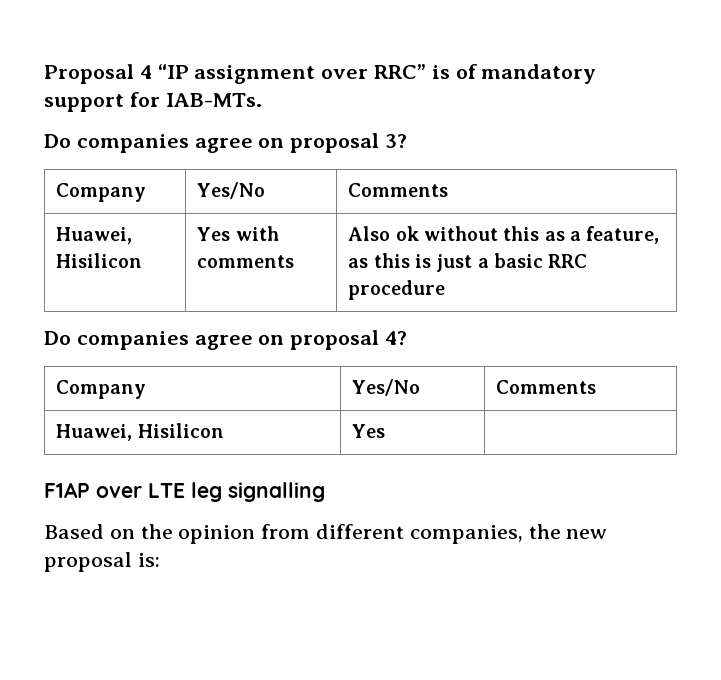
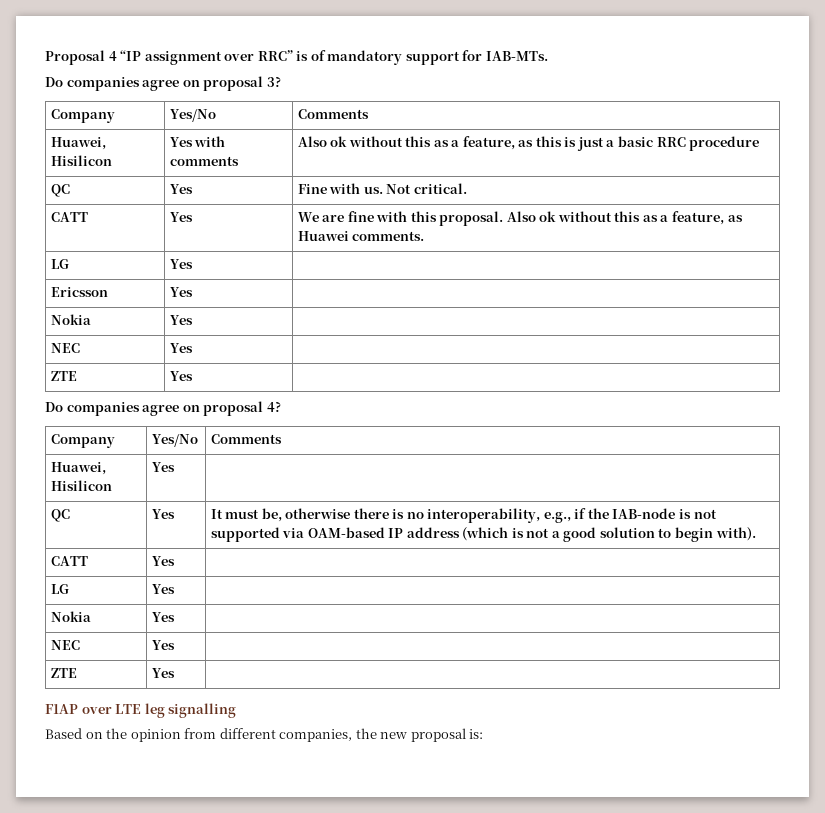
(446, 290) none -> [50,184,70,197] [169,184,193,194] [297,183,467,194] [50,212,88,222] [169,212,193,222] [297,211,743,226] [297,231,425,241] [50,259,69,269] [169,259,193,269] [50,287,108,297] [169,287,193,297] [50,314,91,325] [169,315,193,325] [50,343,80,353] [169,343,193,353] [50,371,77,381] [169,371,193,381] // QC | Yes | Fine with us. Not critical. // CATT | Yes | We are fine with this proposal. Also ok without this as a feature, as Huawei comments. // LG | Yes | // Ericsson | Yes | // Nokia | Yes | // NEC | Yes | // ZTE | Yes |
(386, 431) none -> [50,509,70,522] [151,509,175,519] [210,508,717,523] [210,527,756,542] [50,556,88,566] [151,556,175,566] [50,584,69,594] [151,584,175,594] [50,611,91,622] [151,612,175,622] [50,640,80,650] [151,640,175,650] [50,668,77,678] [151,668,175,678] // QC | Yes | It must be, otherwise there is no interoperability, e.g., if the IAB-node is not supported via OAM-based IP address (which is not a good solution to begin with). // CATT | Yes | // LG | Yes | // Nokia | Yes | // NEC | Yes | // ZTE | Yes |

